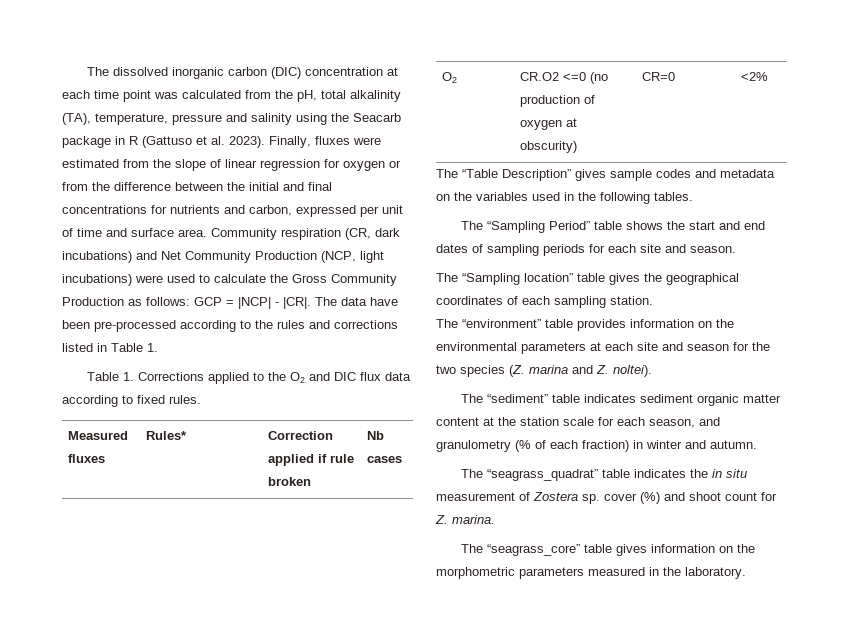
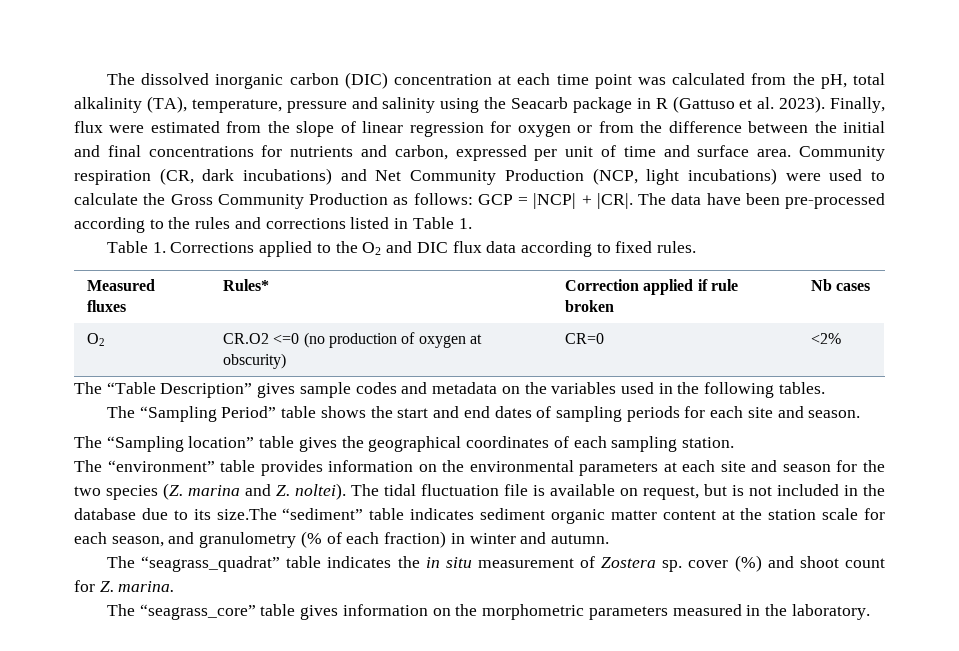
[315,136,350,145] fluxes -> [74,121,103,133] flux
[275,302,279,306] - -> [581,195,592,205] +
[460,394,483,403] // The -> [351,484,885,500] [74,508,277,520] The tidal fluctuation file is available on request, but is not included in the database due to its size.The

